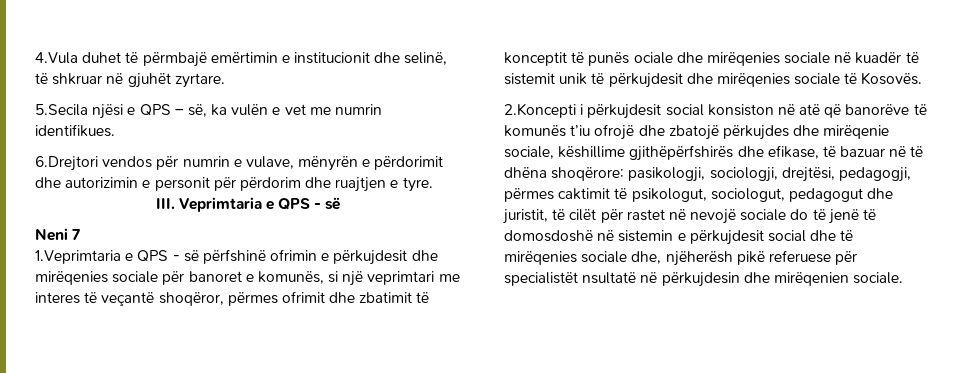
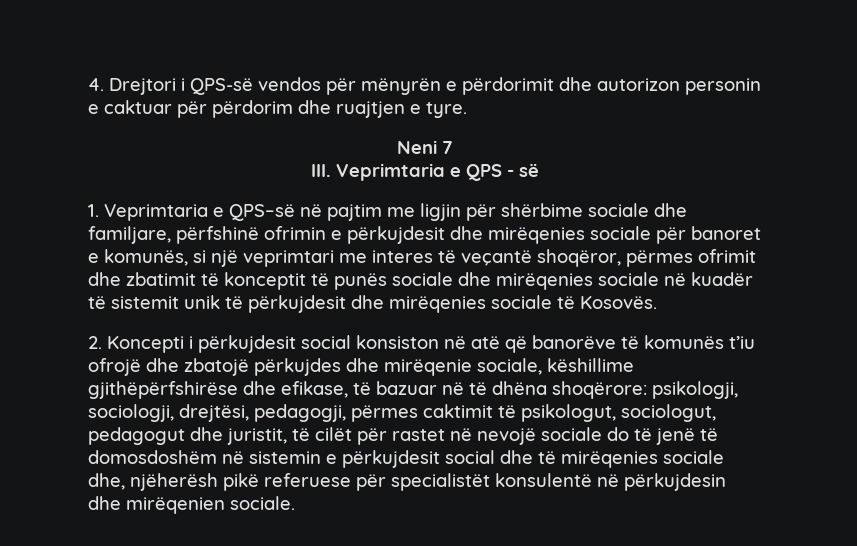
[35,52,448,67] [35,73,225,88] [35,104,383,119] [35,124,115,137] [35,156,444,171] [35,177,210,191] 4.Vula duhet të përmbajë emërtimin e institucionit dhe selinë, të shkruar në gjuhët zyrtare. // 5.Secila njësi e QPS – së, ka vulën e vet me numrin identifikues. // 6.Drejtori vendos për numrin e vulave, mënyrën e përdorimit dhe autorizimin e personit -> [88,77,761,95] [88,100,172,114] 4. Drejtori i QPS-së vendos për mënyrën e përdorimit dhe autorizon personin e caktuar
(433, 184) none -> [397,140,453,154] // Neni 7
[35,228,81,241] [35,250,199,264] Neni 7 // 1.Veprimtaria e QPS - së -> [88,203,687,221] [88,226,171,244] 1. Veprimtaria e QPS–së në pajtim me ligjin për shërbime sociale dhe familjare,
[633,52,673,64] ociale -> [392,272,453,286] sociale
[504,103,576,118] 2.Koncepti -> [88,336,184,353] 2. Koncepti
[629,145,734,161] gjithëpërfshirës -> [88,381,238,399] gjithëpërfshirëse
[628,167,706,182] pasikologji, -> [652,381,738,399] psikologji,
[504,230,593,242] domosdoshë -> [88,450,217,464] domosdoshëm
[582,272,637,284] nsultatë -> [495,473,592,487] konsulentë

